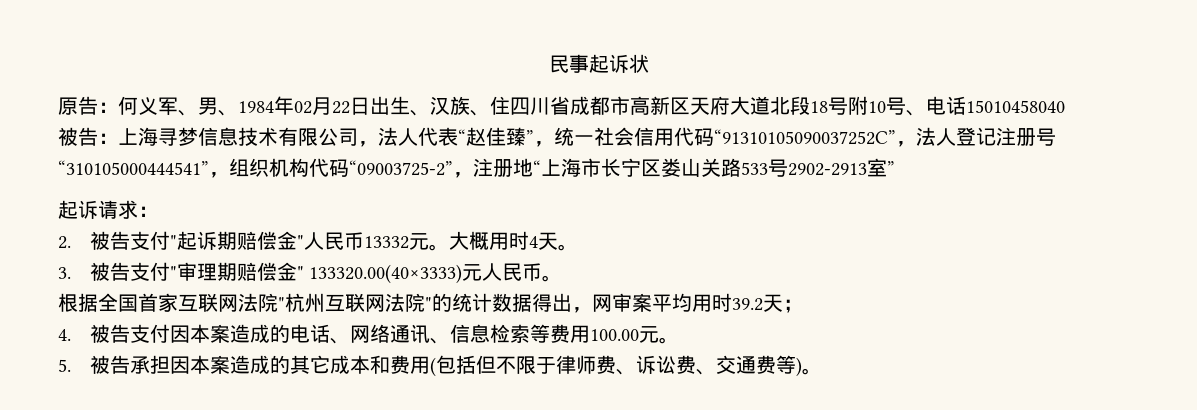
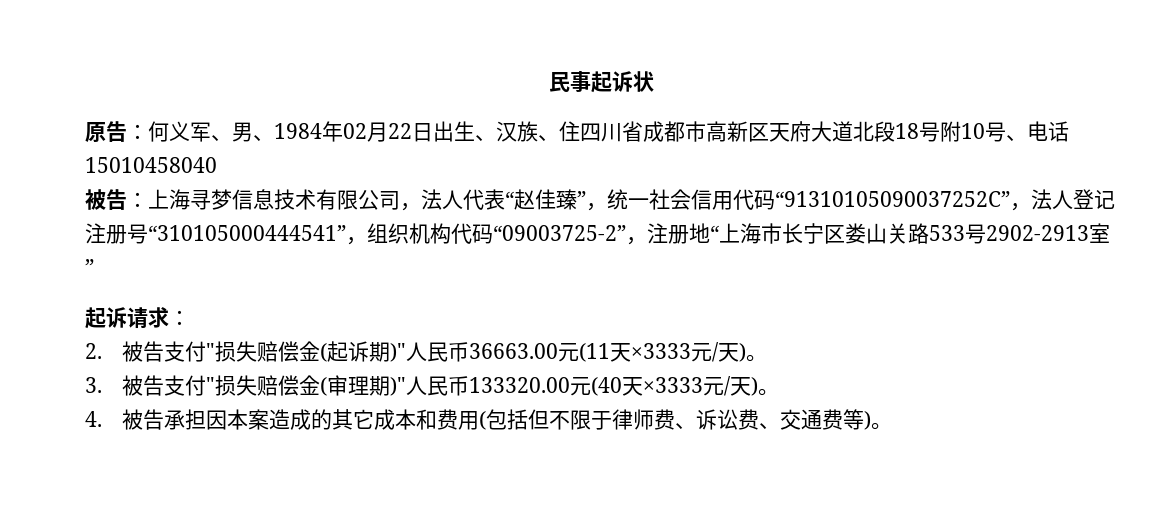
[176,231,558,251] 起诉期赔偿金"人民币13332元。大概用时4天 -> [214,341,746,362] 损失赔偿金(起诉期)"人民币36663.00元(11天×3333元/天)
[176,262,563,284] [58,293,803,313] [58,324,679,344] [58,359,71,372] 审理期赔偿金" 133320.00(40×3333)元人民币。 // 根据全国首家互联网法院"杭州互联网法院"的统计数据得出，网审案平均用时39.2天； // 4.被告支付因本案造成的电话、网络通讯、信息检索等费用100.00元。 // 5. -> [214,375,779,396] [85,411,102,427] 损失赔偿金(审理期)"人民币133320.00元(40天×3333元/天)。 // 4.

